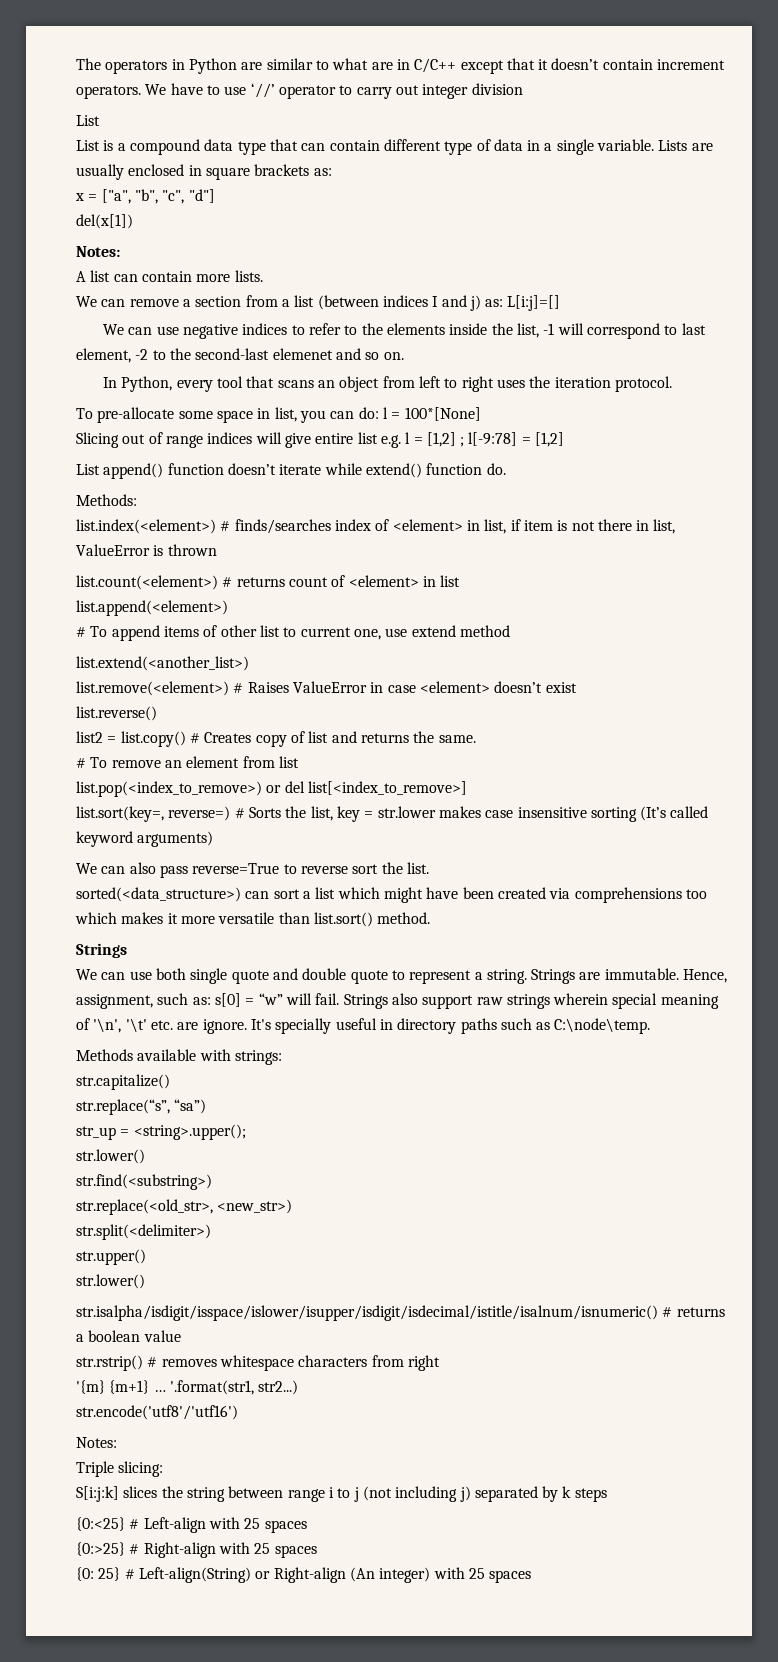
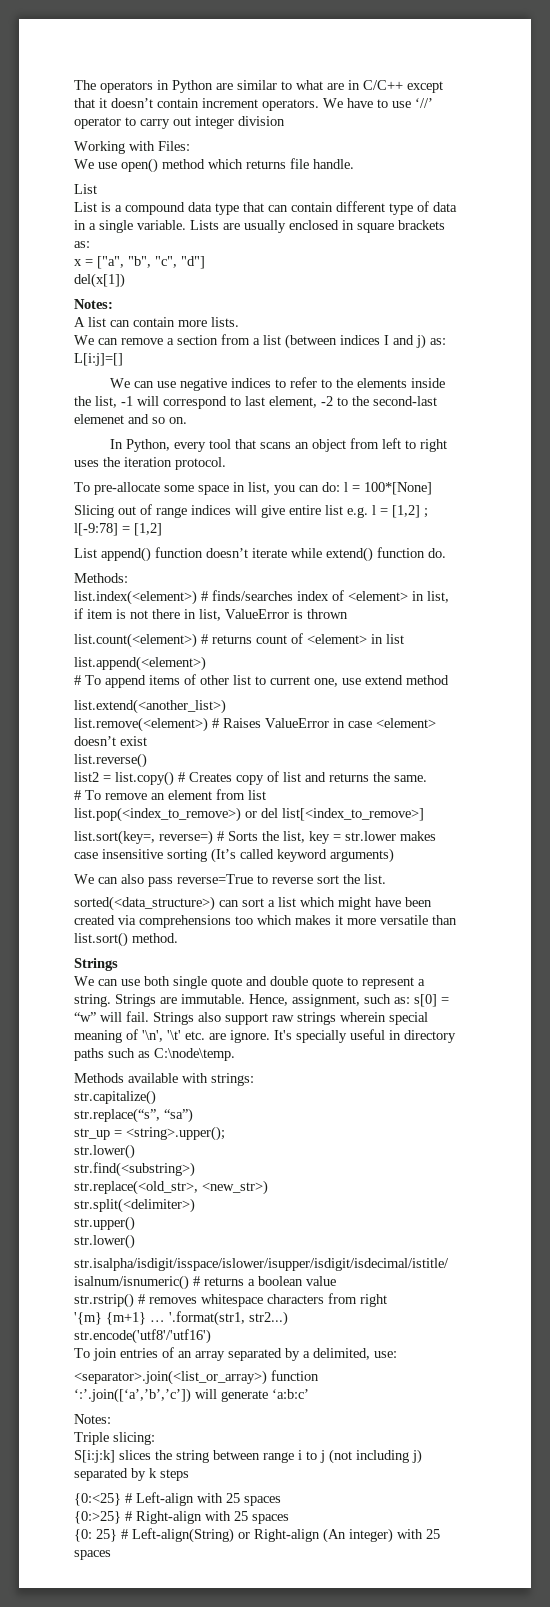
(523, 89) none -> [74,141,190,154] [74,158,354,173] // Working with Files: // We use open() method which returns file handle.
(238, 1412) none -> [74,1347,397,1361] [74,1370,319,1385] [74,1388,309,1403] // To join entries of an array separated by a delimited, use: // <separator>.join(<list_or_array>) function // ‘:’.join([‘a’,’b’,’c’]) will generate ‘a:b:c’

